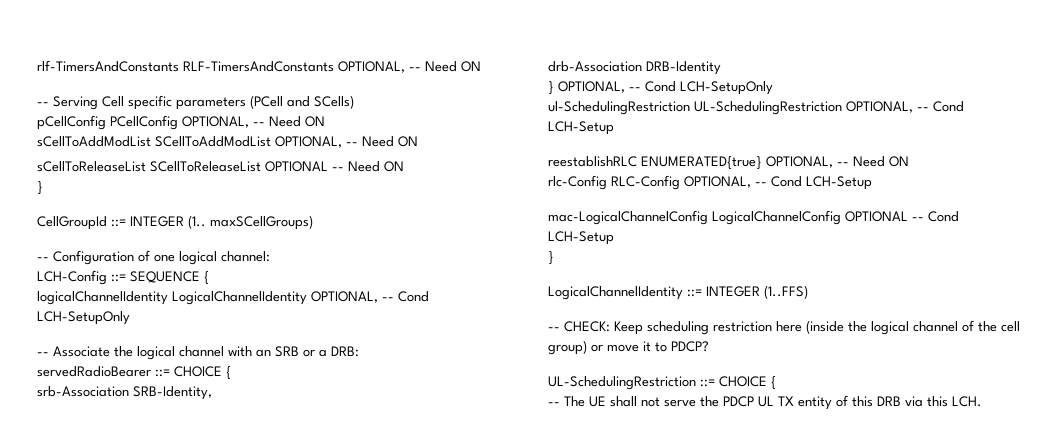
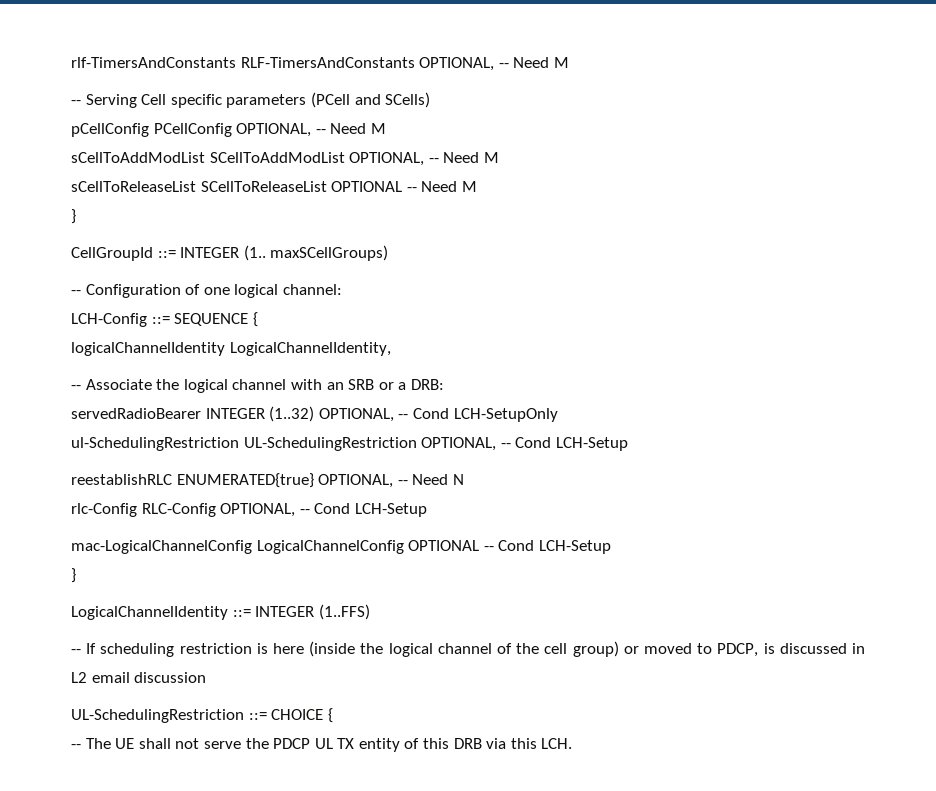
[461,61,481,72] ON -> [553,57,569,68] M
[305,116,325,127] ON -> [370,123,386,134] M
[398,136,418,147] ON -> [483,152,499,163] M
[384,161,404,172] ON -> [461,181,477,192] M
[172,291,429,305] [37,311,130,325] LogicalChannelIdentity OPTIONAL, -- Cond LCH-SetupOnly -> [229,342,391,356] LogicalChannelIdentity,
[155,366,231,380] [37,386,212,400] [548,61,721,75] [548,81,554,95] ::= CHOICE { // srb-Association SRB-Identity, // drb-Association DRB-Identity // } -> [205,406,315,422] INTEGER (1..32)
[889,156,909,167] ON -> [452,474,464,485] N
[564,321,643,335] CHECK: Keep -> [86,643,97,654] If
(772, 326) none -> [256,643,268,654] is
[607,341,709,352] move it to PDCP? -> [644,643,866,657] [71,672,207,683] moved to PDCP, is discussed in L2 email discussion

